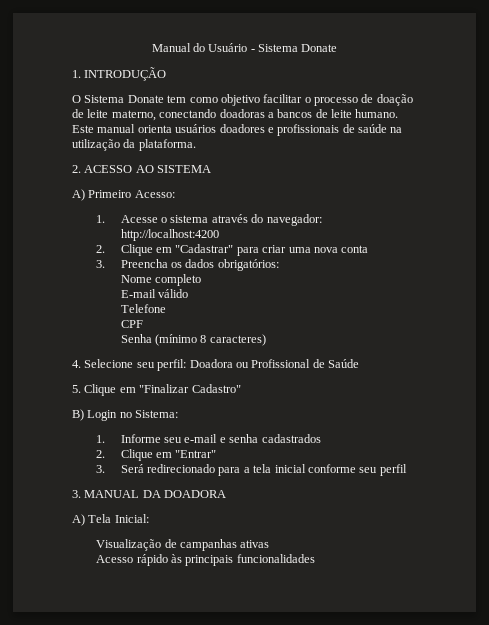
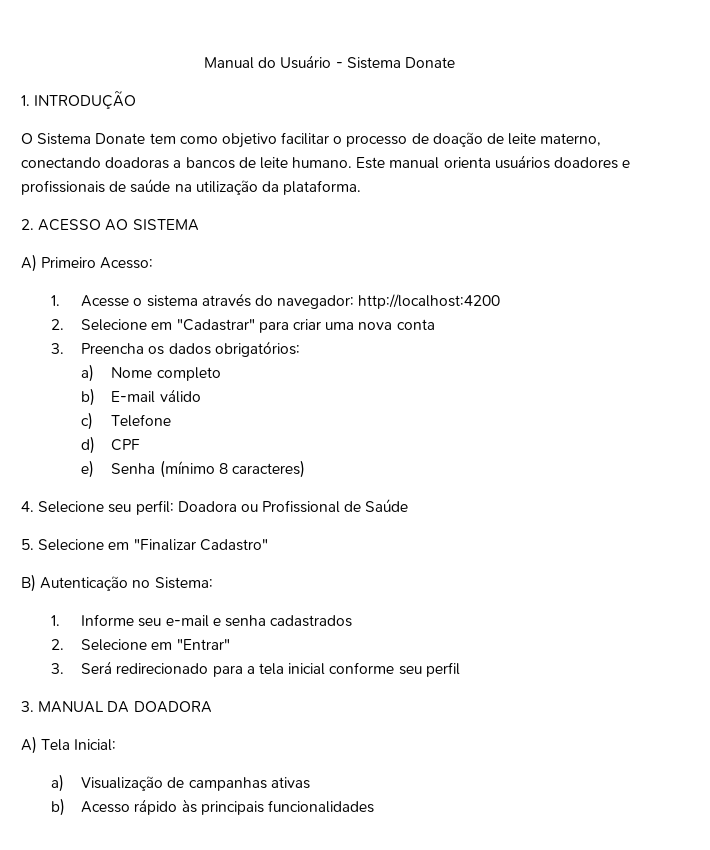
[120,244,153,256] Clique -> [81,319,148,331] Selecione
(279, 265) none -> [81,364,95,382] a)
(202, 280) none -> [81,388,96,406] b)
(189, 293) none -> [81,412,94,430] c)
(166, 308) none -> [81,436,96,454] d)
(143, 324) none -> [81,460,95,478] e)
[84,384,117,396] Clique -> [38,539,105,551] Selecione
[87,410,118,421] Login -> [40,576,129,591] Autenticação
[120,449,153,461] Clique -> [81,639,148,651] Selecione
(149, 518) none -> [51,774,65,792] a)
(270, 544) none -> [51,798,66,816] b)

